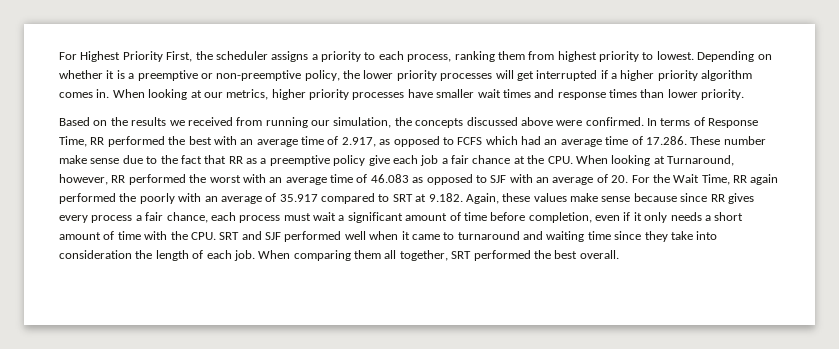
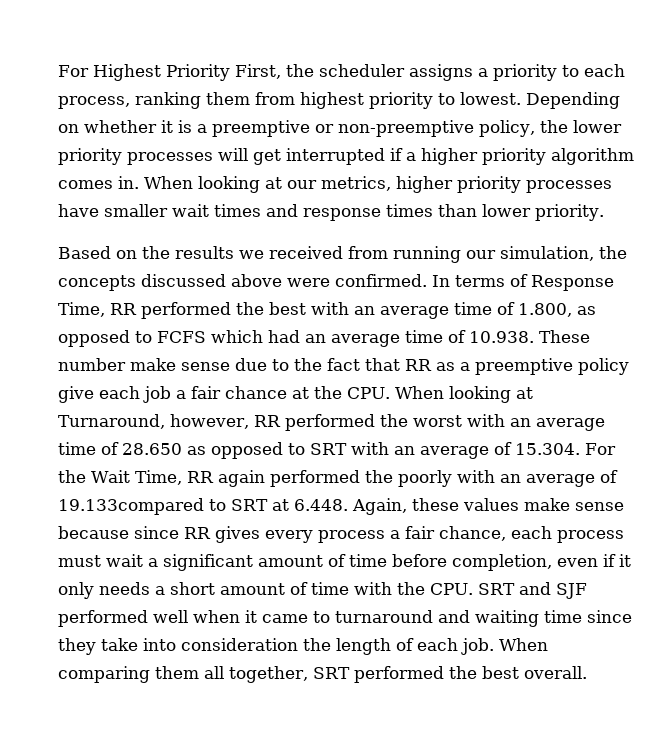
[341,137,376,147] 2.917, -> [518,303,572,317] 1.800,
[645,136,687,145] 17.286. -> [469,331,534,343] 10.938.
[370,174,629,185] 46.083 as opposed to SJF with an average of 20. -> [122,442,580,459] 28.650 as opposed to SRT with an average of 15.304.
[279,193,375,204] 35.917 compared -> [58,498,204,515] 19.133compared
[428,193,463,202] 9.182. -> [294,499,348,511] 6.448.

